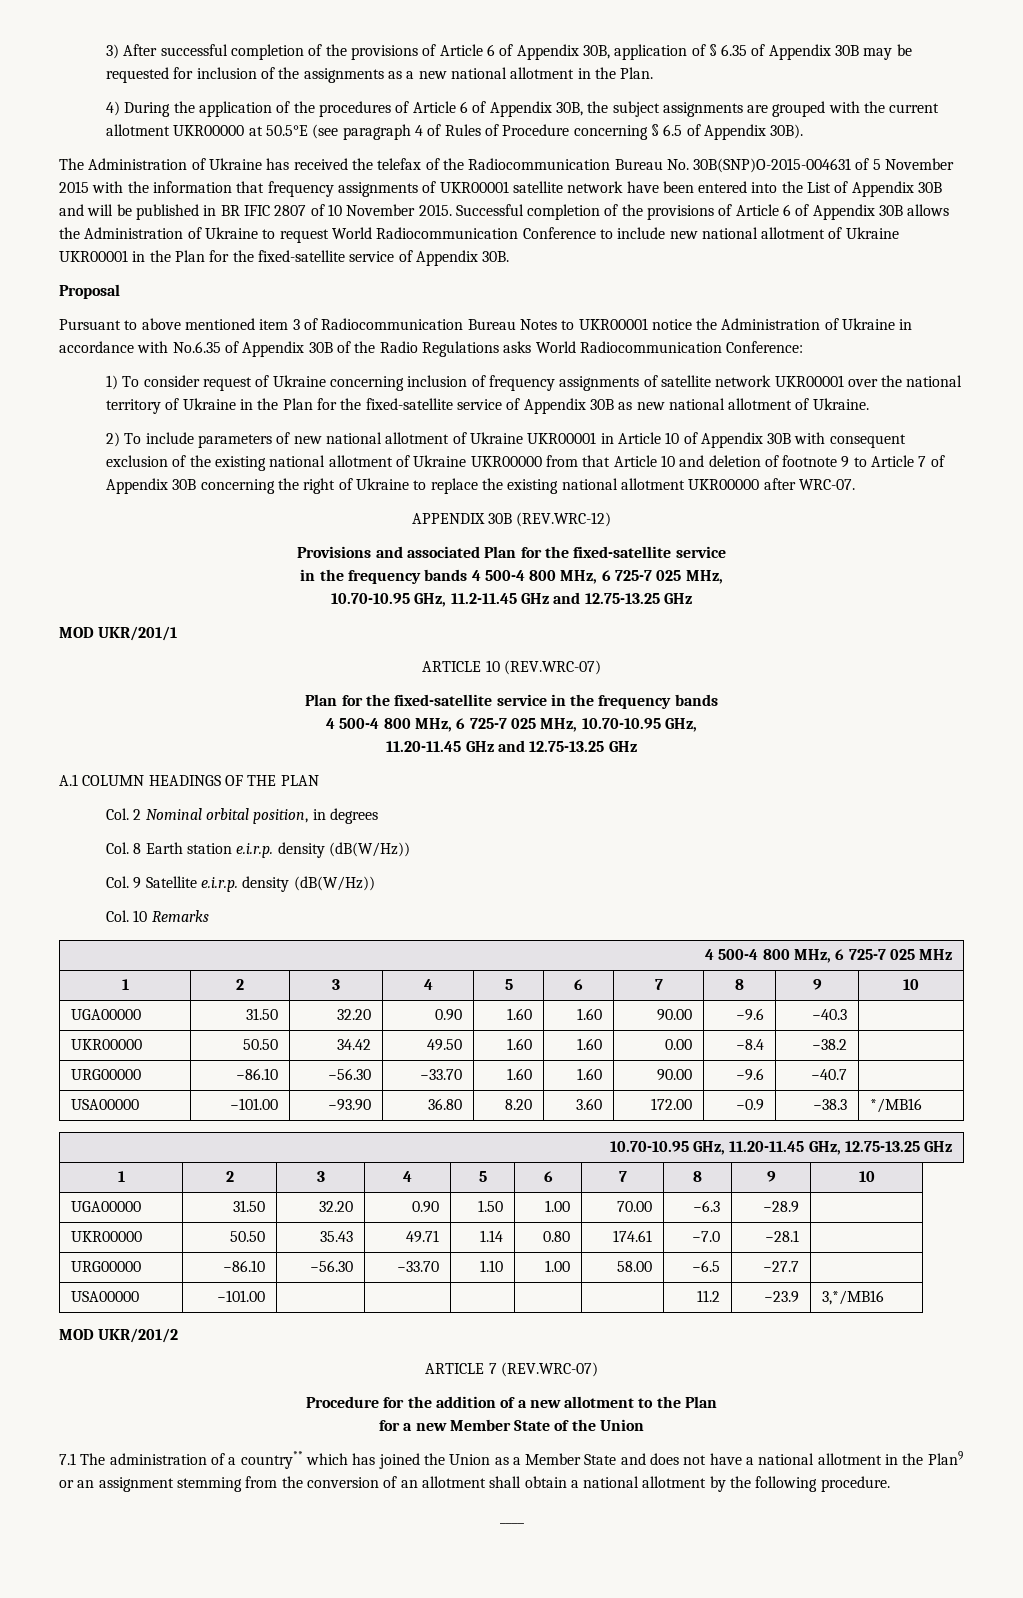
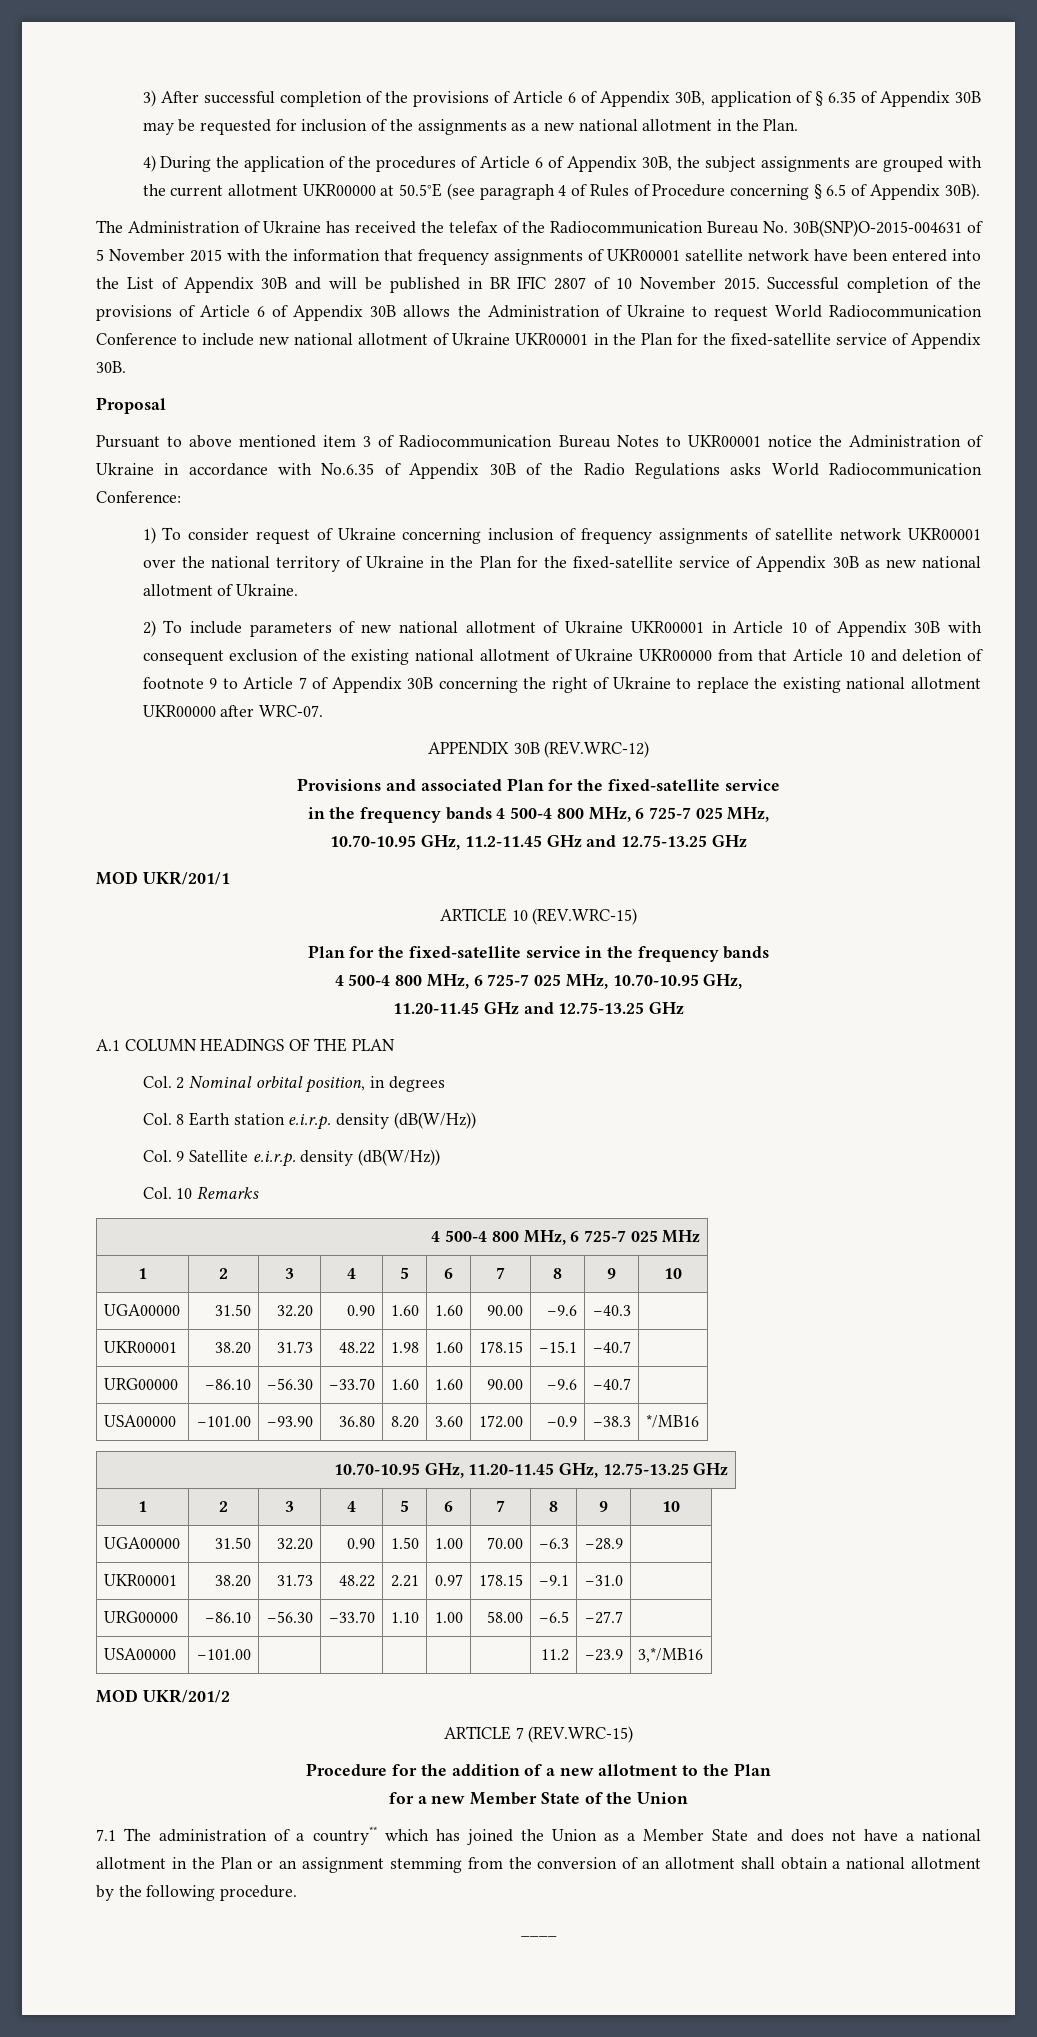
[503,660,601,675] (REV.WRC-07) -> [532,908,638,925] (REV.WRC-15)
[70,1039,142,1050] [243,1039,279,1050] [337,1039,372,1050] [427,1039,463,1051] [507,1038,533,1050] [577,1038,603,1050] [665,1039,693,1050] [736,1039,765,1050] [812,1039,848,1050] UKR00000 | 50.50 | 34.42 | 49.50 | 1.60 | 1.60 | 0.00 | −8.4 | −38.2 -> [103,1341,177,1353] [215,1342,252,1354] [277,1341,314,1353] [339,1342,376,1354] [391,1342,420,1353] [435,1342,464,1353] [479,1341,524,1353] [539,1341,578,1353] [593,1341,632,1353] UKR00001 | 38.20 | 31.73 | 48.22 | 1.98 | 1.60 | 178.15 | −15.1 | −40.7
[70,1231,142,1242] [230,1231,266,1242] [320,1231,354,1242] [406,1230,440,1243] [480,1230,504,1242] [543,1231,571,1242] [613,1230,653,1242] [692,1231,721,1242] [765,1230,800,1242] UKR00000 | 50.50 | 35.43 | 49.71 | 1.14 | 0.80 | 174.61 | −7.0 | −28.1 -> [103,1574,177,1586] [215,1575,252,1587] [277,1574,314,1586] [339,1575,376,1587] [391,1575,420,1587] [435,1574,464,1586] [479,1574,524,1586] [539,1575,570,1586] [585,1575,624,1586] UKR00001 | 38.20 | 31.73 | 48.22 | 2.21 | 0.97 | 178.15 | −9.1 | −31.0
[500,1362,598,1377] (REV.WRC-07) -> [528,1726,634,1743] (REV.WRC-15)
[927,1451,963,1465] Plan9 -> [220,1857,253,1869] Plan

